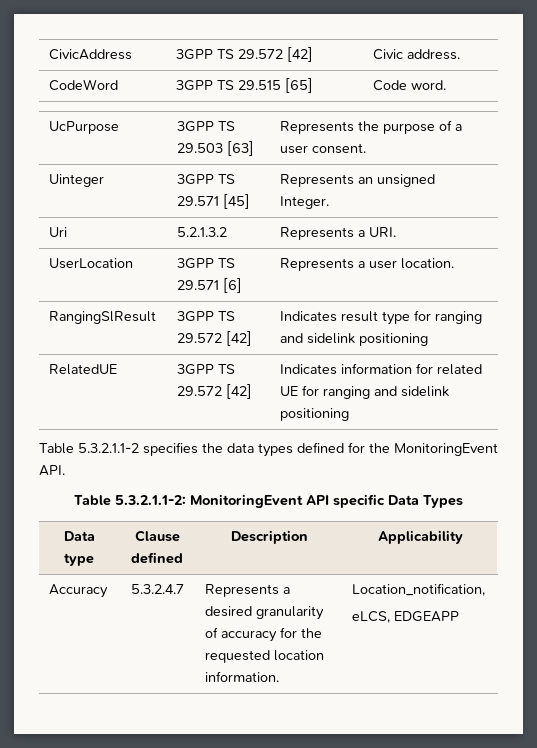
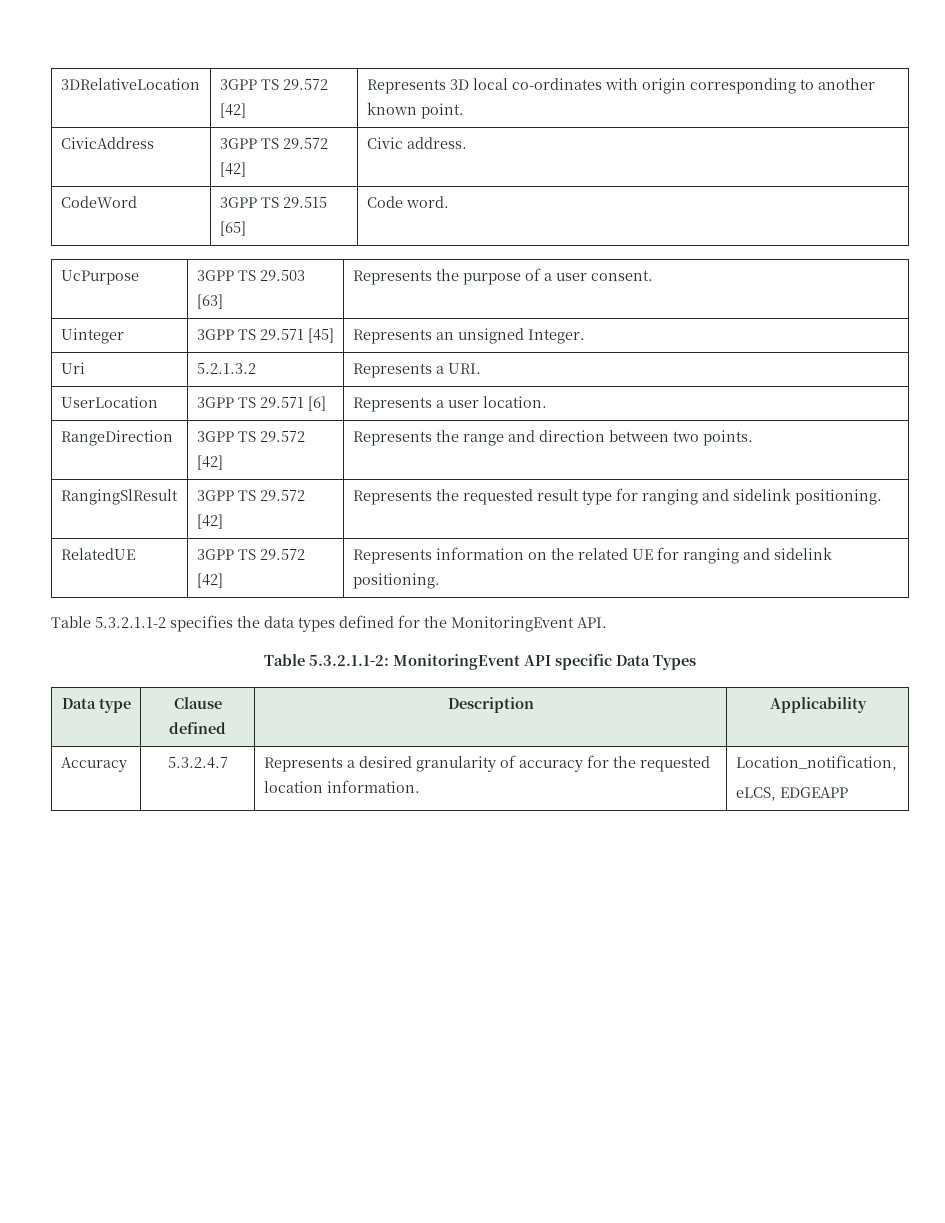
(49, 54) none -> [60,78,200,90] [219,79,328,90] [219,103,246,118] [366,78,875,94] [366,102,464,119] 3DRelativeLocation | 3GPP TS 29.572 [42] | Represents 3D local co-ordinates with origin corresponding to another known point. //
(455, 263) none -> [60,430,173,446] [196,431,305,442] [196,455,223,470] [352,430,753,446] // RangeDirection | 3GPP TS 29.572 [42] | Represents the range and direction between two points.
[280,311,338,322] Indicates -> [352,489,533,505] Represents the requested
[359,333,429,346] positioning -> [794,489,882,505] positioning.
[280,363,434,375] Indicates information for -> [352,547,574,564] Represents information on the
[280,408,350,421] positioning -> [352,573,440,589] positioning.

